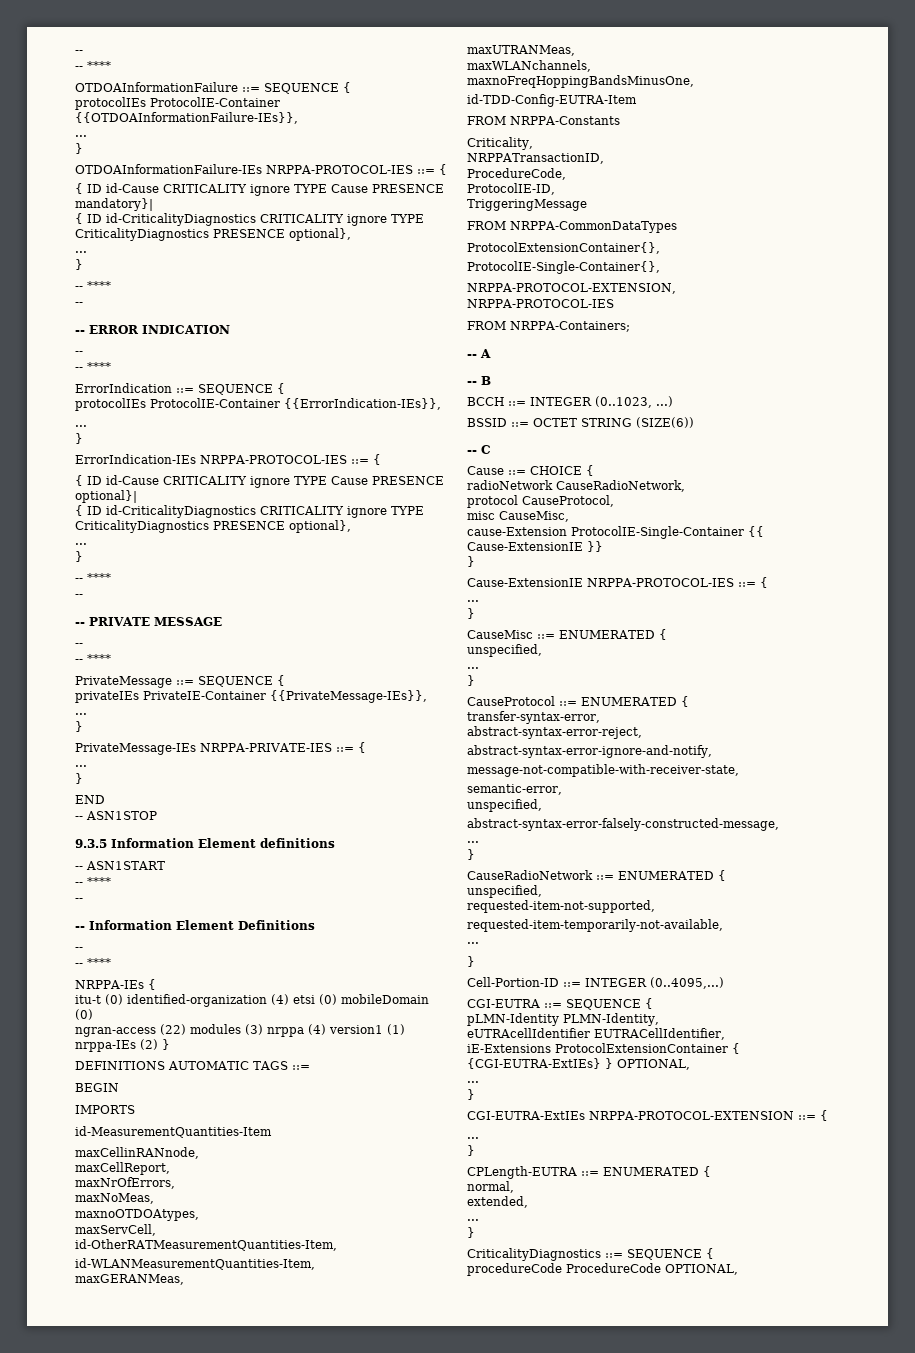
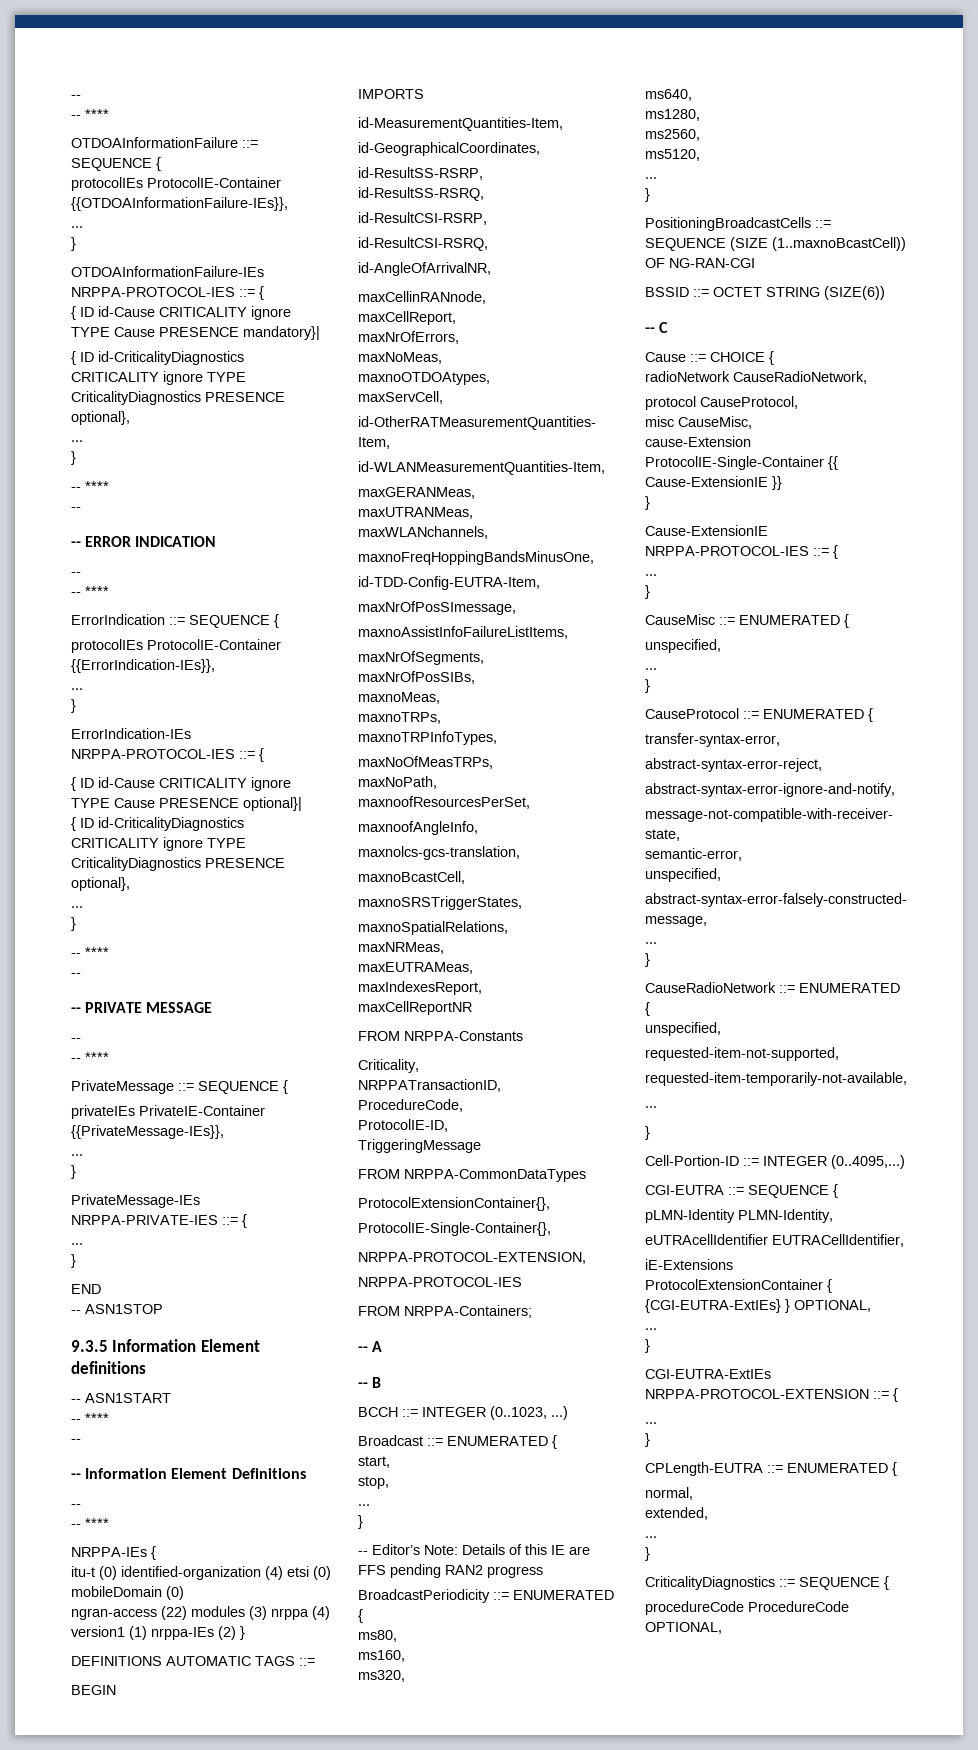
[75,1126,272,1138] id-MeasurementQuantities-Item -> [358,117,563,131] [358,142,540,156] [358,167,483,180] [358,187,484,201] [358,212,487,225] [358,237,488,251] [358,262,491,276] id-MeasurementQuantities-Item, // id-GeographicalCoordinates, // id-ResultSS-RSRP, // id-ResultSS-RSRQ, // id-ResultCSI-RSRP, // id-ResultCSI-RSRQ, // id-AngleOfArrivalNR,
[467,94,637,107] id-TDD-Config-EUTRA-Item -> [358,576,540,590] [358,601,516,615] [358,626,568,639] [358,651,484,665] [358,671,475,684] [358,692,440,704] [358,712,441,724] [358,731,497,745] [358,756,493,769] [358,776,437,789] [358,796,530,809] [358,821,478,835] [358,846,520,860] [358,871,465,884] [358,896,522,910] [358,921,508,935] [358,942,444,954] [358,962,473,974] [358,981,482,995] [358,1001,472,1015] id-TDD-Config-EUTRA-Item, // maxNrOfPosSImessage, // maxnoAssistInfoFailureListItems, // maxNrOfSegments, // maxNrOfPosSIBs, // maxnoMeas, // maxnoTRPs, // maxnoTRPInfoTypes, // maxNoOfMeasTRPs, // maxNoPath, // maxnoofResourcesPerSet, // maxnoofAngleInfo, // maxnolcs-gcs-translation, // maxnoBcastCell, // maxnoSRSTriggerStates, // maxnoSpatialRelations, // maxNRMeas, // maxEUTRAMeas, // maxIndexesReport, // maxCellReportNR
(673, 401) none -> [358,1435,557,1449] [358,1456,390,1468] [358,1476,389,1489] [358,1504,370,1506] [358,1515,363,1529] [358,1544,590,1555] [358,1564,543,1578] [358,1589,614,1603] [358,1609,363,1623] [358,1630,397,1642] [358,1650,405,1662] [358,1670,405,1682] [645,89,692,101] [645,109,700,121] [645,129,700,141] [645,149,700,161] [645,177,657,179] [645,188,650,202] [645,217,831,231] [645,237,906,251] [645,258,755,268] // Broadcast ::= ENUMERATED { // start, // stop, // ... // } // -- Editor’s Note: Details of this IE are FFS pending RAN2 progress // BroadcastPeriodicity ::= ENUMERATED { // ms80, // ms160, // ms320, // ms640, // ms1280, // ms2560, // ms5120, // ... // } // PositioningBroadcastCells ::= SEQUENCE (SIZE (1..maxnoBcastCell)) OF NG-RAN-CGI

